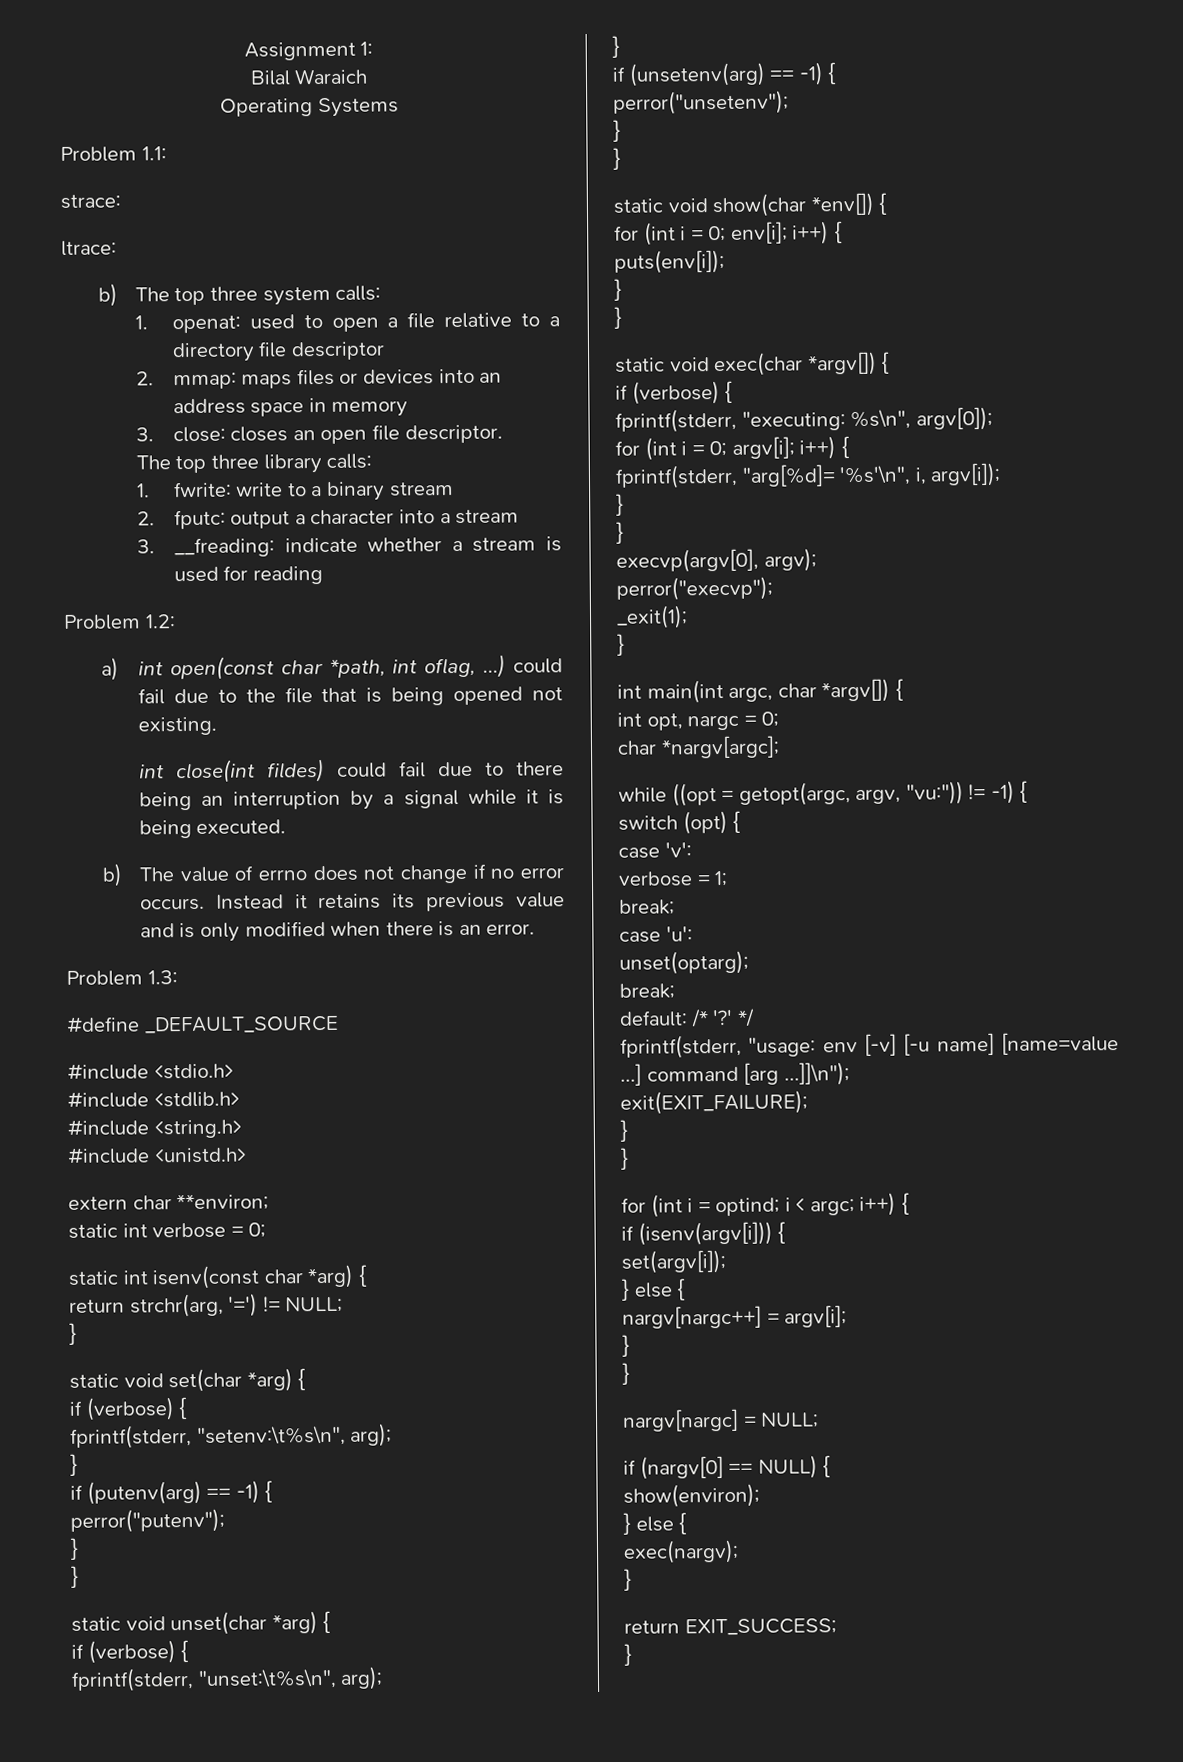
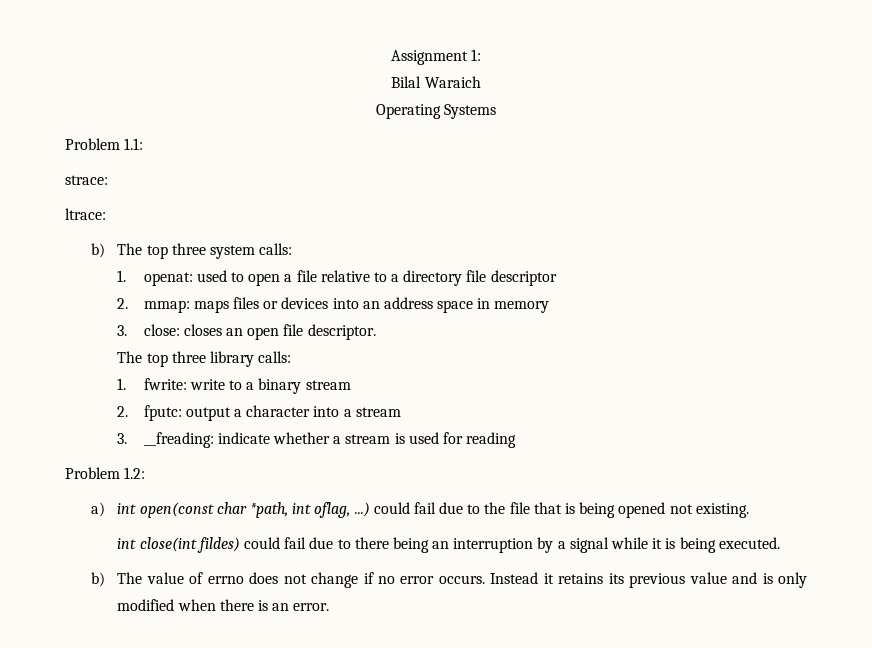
[66,970,178,986] [67,1015,339,1034] [67,1063,234,1080] [67,1091,240,1108] [67,1119,242,1139] [67,1147,247,1164] [68,1193,270,1211] [68,1222,267,1239] [68,1264,368,1290] [69,1293,344,1318] [69,1322,77,1345] [69,1368,307,1393] [69,1397,189,1421] [70,1423,393,1449] [70,1453,78,1476] [70,1480,274,1505] [70,1508,225,1533] [70,1537,79,1560] [71,1565,79,1588] [71,1610,332,1636] [71,1640,190,1664] [71,1666,384,1692] [612,35,620,58] [612,62,838,87] [613,90,789,115] [613,119,621,142] [613,147,621,170] [613,192,889,218] [614,221,843,246] [614,249,725,274] [614,278,622,301] [614,306,622,329] [615,351,891,377] [615,380,734,405] [615,406,993,433] [615,436,850,461] [615,462,1002,489] [616,493,624,516] [616,521,624,544] [616,548,817,573] [616,576,773,601] [616,605,688,629] [617,633,625,656] [617,678,904,704] [617,711,780,731] [617,735,780,759] [618,780,1029,807] [618,810,742,835] [618,842,692,859] [618,870,729,887] [619,899,675,915] [619,926,693,943] [619,950,749,975] [619,983,675,999] [619,1008,755,1028] [620,1032,1119,1059] [620,1062,850,1086] [620,1090,808,1115] [620,1119,628,1142] [621,1147,629,1170] [621,1192,910,1218] [621,1221,787,1246] [621,1250,726,1274] [621,1278,687,1301] [622,1305,848,1329] [622,1334,630,1357] [622,1362,630,1385] [622,1408,820,1432] [623,1455,832,1480] [623,1483,760,1508] [623,1512,688,1535] [623,1539,739,1564] [624,1568,632,1591] [624,1618,837,1636] [624,1643,632,1666] // Problem 1.3: // #define _DEFAULT_SOURCE // #include <stdio.h> // #include <stdlib.h> // #include <string.h> // #include <unistd.h> // extern char **environ; // static int verbose = 0; // static int isenv(const char *arg) { // return strchr(arg, '=') != NULL; // } // static void set(char *arg) { // if (verbose) { // fprintf(stderr, "setenv:\t%s\n", arg); // } // if (putenv(arg) == -1) { // perror("putenv"); // } // } // static void unset(char *arg) { // if (verbose) { // fprintf(stderr, "unset:\t%s\n", arg); // } // if (unsetenv(arg) == -1) { // perror("unsetenv"); // } // } // static void show(char *env[]) { // for (int i = 0; env[i]; i++) { // puts(env[i]); // } // } // static void exec(char *argv[]) { // if (verbose) { // fprintf(stderr, "executing: %s\n", argv[0]); // for (int i = 0; argv[i]; i++) { // fprintf(stderr, "arg[%d]= '%s'\n", i, argv[i]); // } // } // execvp(argv[0], argv); // perror("execvp"); // _exit(1); // } // int main(int argc, char *argv[]) { // int opt, nargc = 0; // char *nargv[argc]; // while ((opt = getopt(argc, argv, "vu:")) != -1) { // switch (opt) { // case 'v': // verbose = 1; // break; // case 'u': // unset(optarg); // break; // default: /* '?' */ // fprintf(stderr, "usage: env [-v] [-u name] [name=value ...] command [arg ...]]\n"); // exit(EXIT_FAILURE); // } // } // for (int i = optind; i < argc; i++) { // if (isenv(argv[i])) { // set(argv[i]); // } else { // nargv[nargc++] = argv[i]; // } // } // nargv[nargc] = NULL; // if (nargv[0] == NULL) { // show(environ); // } else { // exec(nargv); // } // return EXIT_SUCCESS; // } -> (330, 607) none

